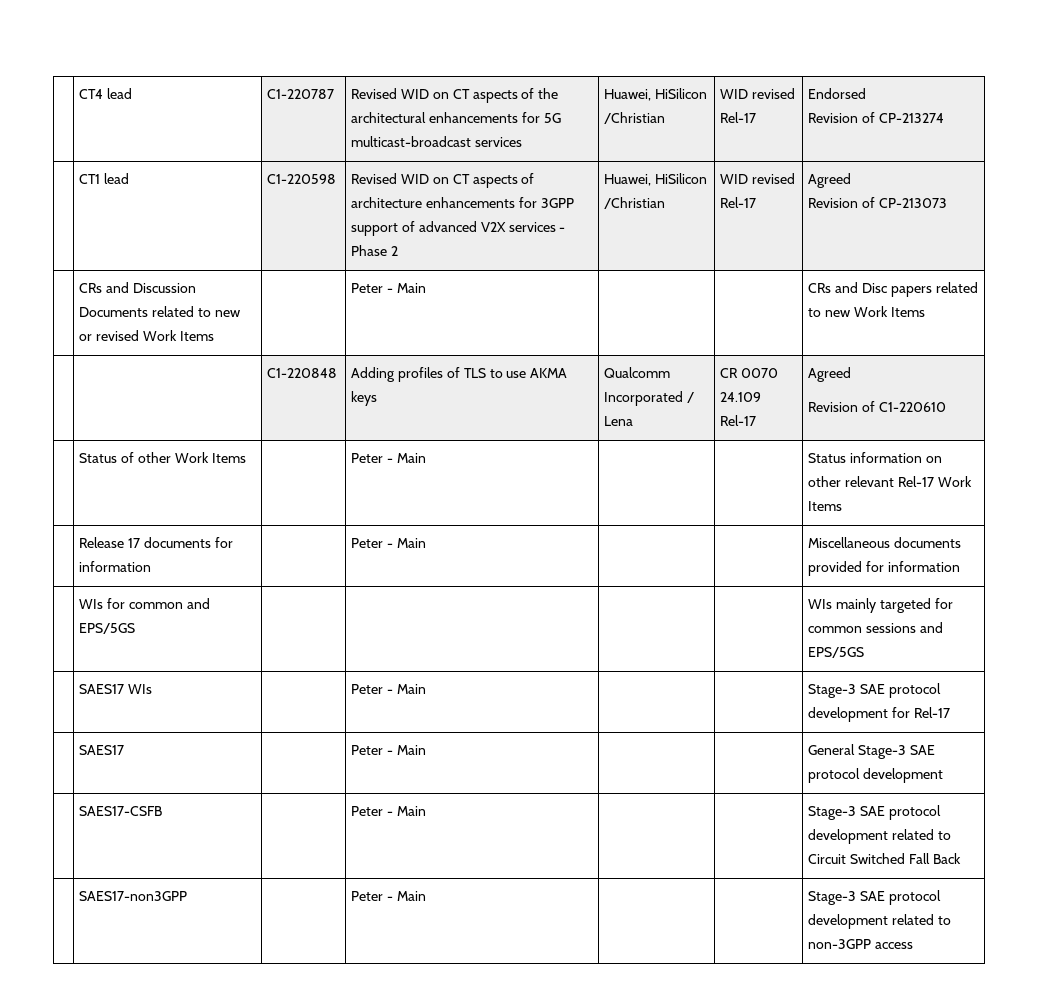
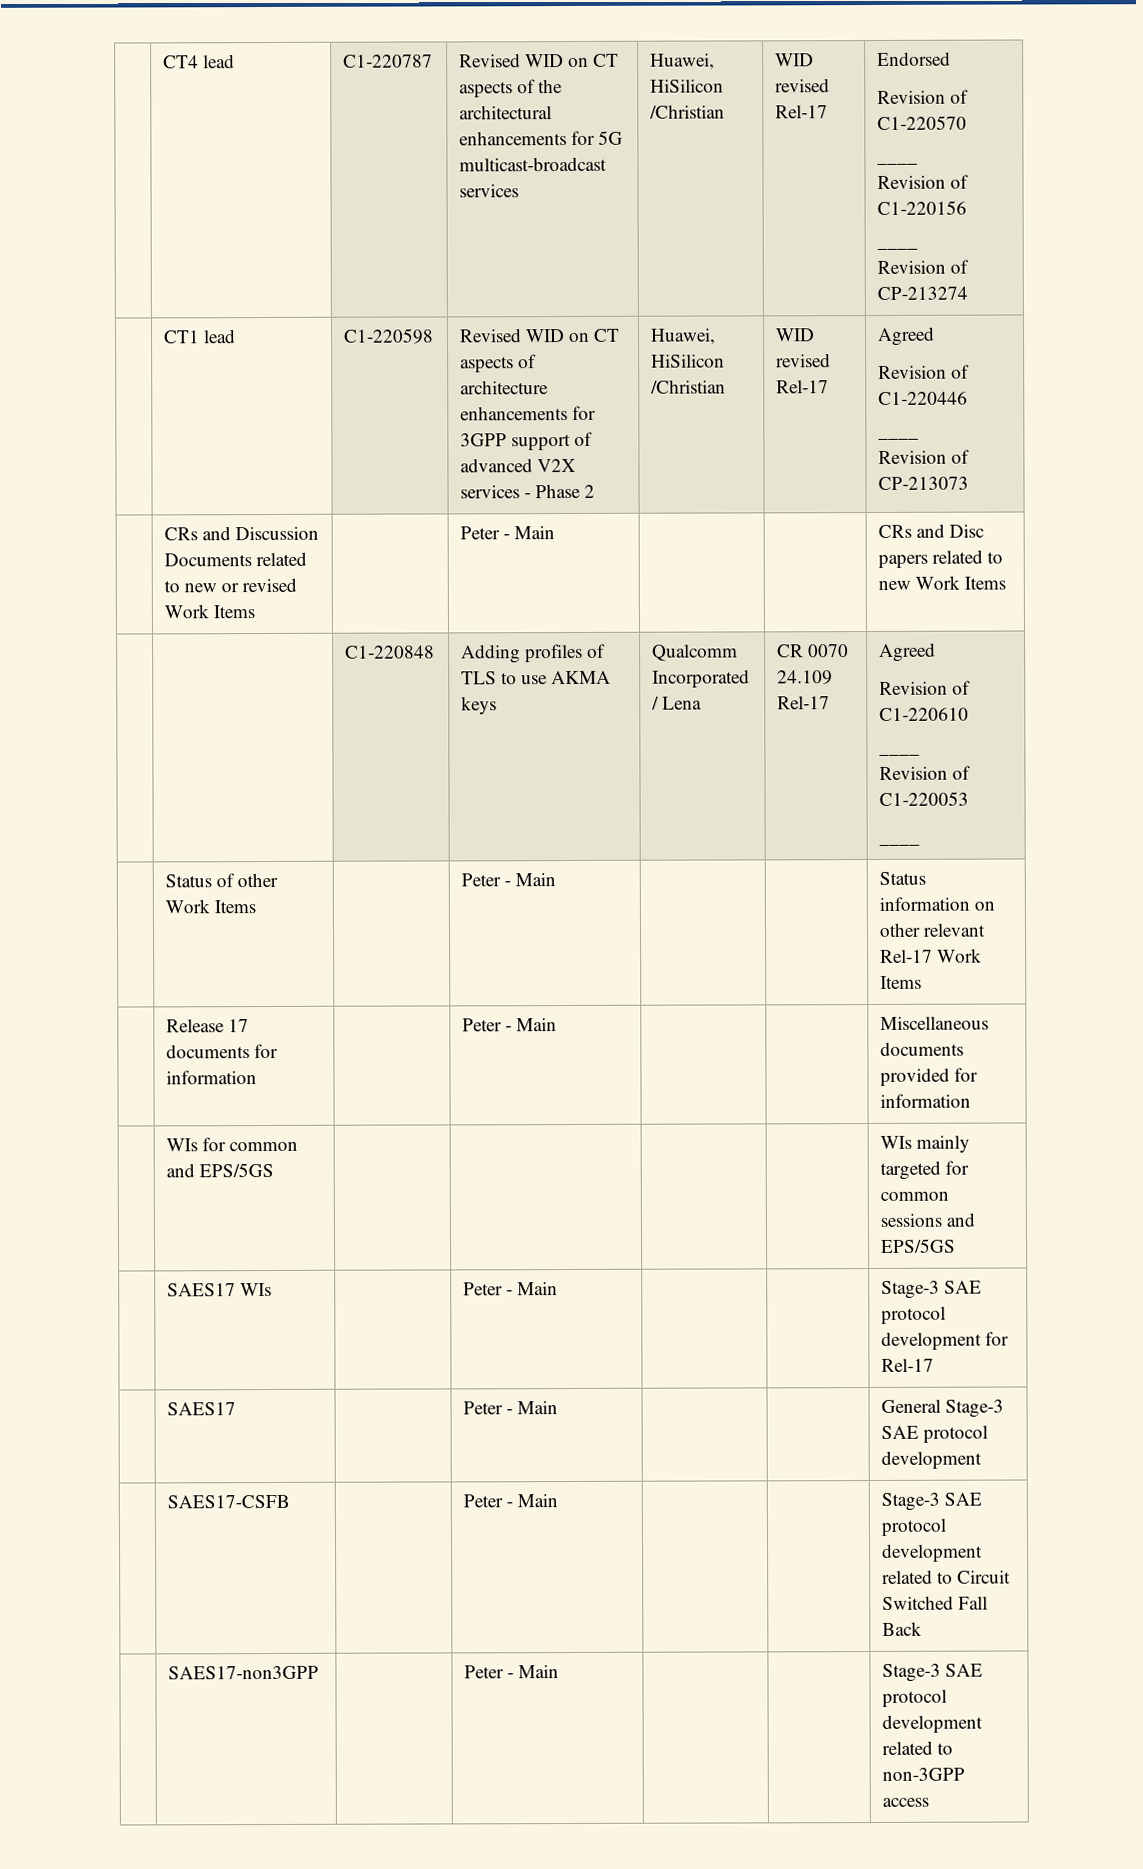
(867, 93) none -> [877,89,970,104] [877,115,968,130] [877,162,919,165] [877,174,970,189] [877,200,968,215] [877,247,919,250] // Revision of C1-220570 // ____ // Revision of C1-220156 // ____
(852, 180) none -> [878,364,971,379] [878,391,969,405] [878,437,920,440] // Revision of C1-220446 // ____
(946, 407) none -> [879,753,921,756] [879,765,972,780] [879,791,970,806] [879,843,921,846] // ____ // Revision of C1-220053 // ____

